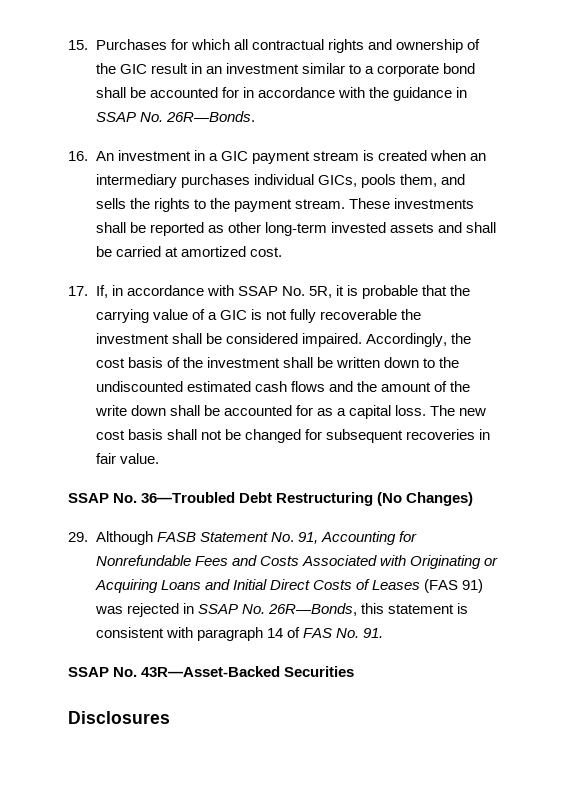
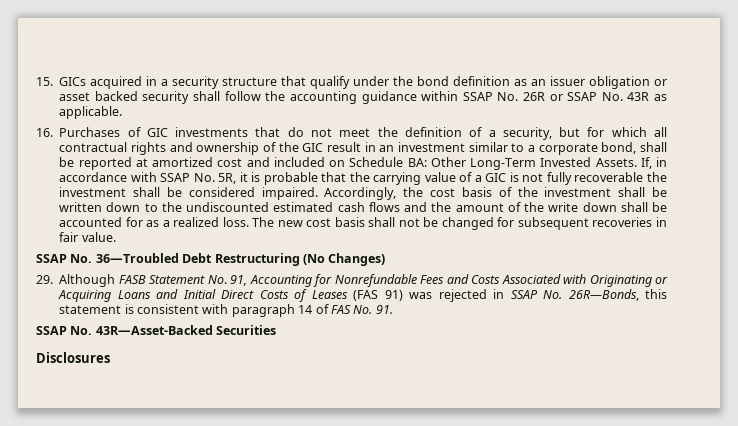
[95,39,167,50] Purchases -> [59,76,667,89] [59,91,667,104] [59,106,123,119] [36,127,581,140] GICs acquired in a security structure that qualify under the bond definition as an issuer obligation or asset backed security shall follow the accounting guidance within SSAP No. 26R or SSAP No. 43R as applicable. // 16. Purchases of GIC investments that do not meet the definition of a security, but
[443,63,476,74] [95,87,467,101] [95,111,255,122] [68,150,487,164] [95,174,465,188] [95,198,474,212] [95,222,496,236] [95,246,282,257] [68,286,88,296] bond shall be accounted for in accordance with the guidance in SSAP No. 26R—Bonds. // 16. An investment in a GIC payment stream is created when an intermediary purchases individual GICs, pools them, and sells the rights to the payment stream. These investments shall be reported as other long-term invested assets and shall be carried at amortized cost. // 17. -> [601,142,667,154] [59,157,637,170] bond, shall be reported at amortized cost and included on Schedule BA: Other Long-Term Invested Assets.
[348,405,391,419] capital -> [173,217,220,227] realized

